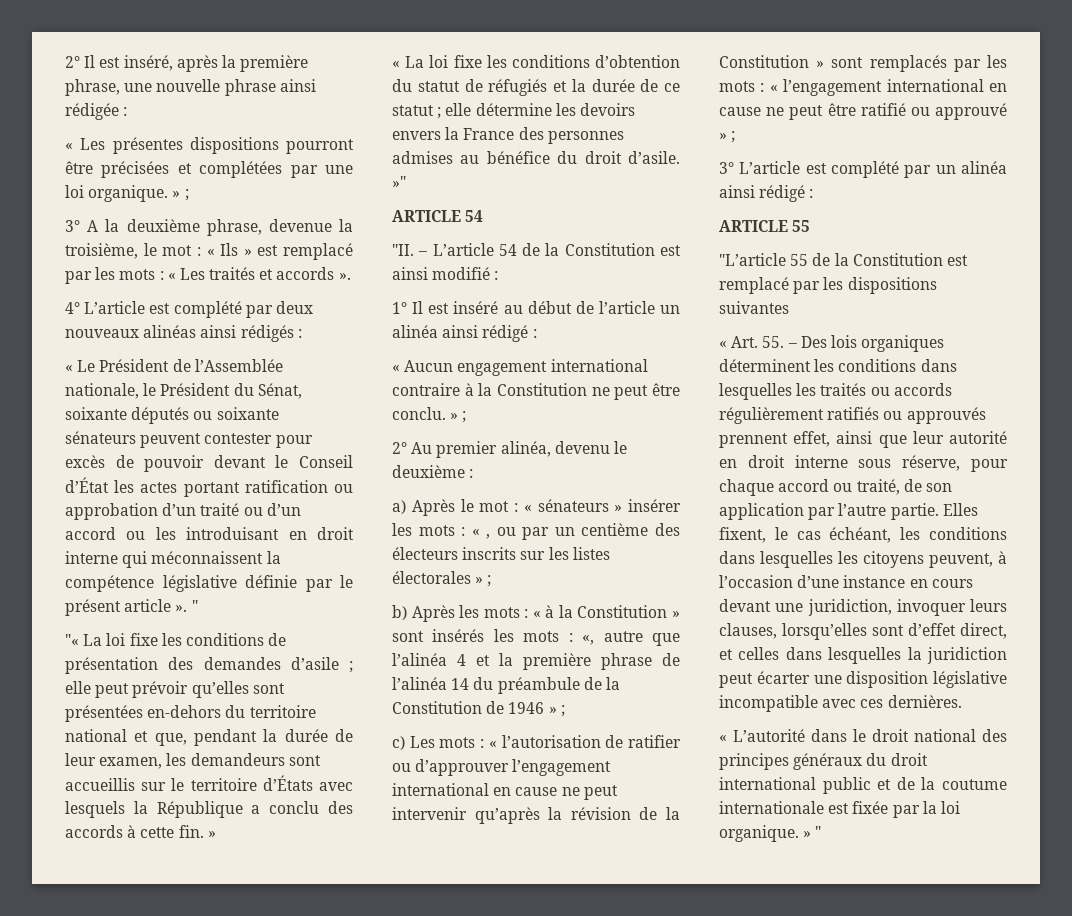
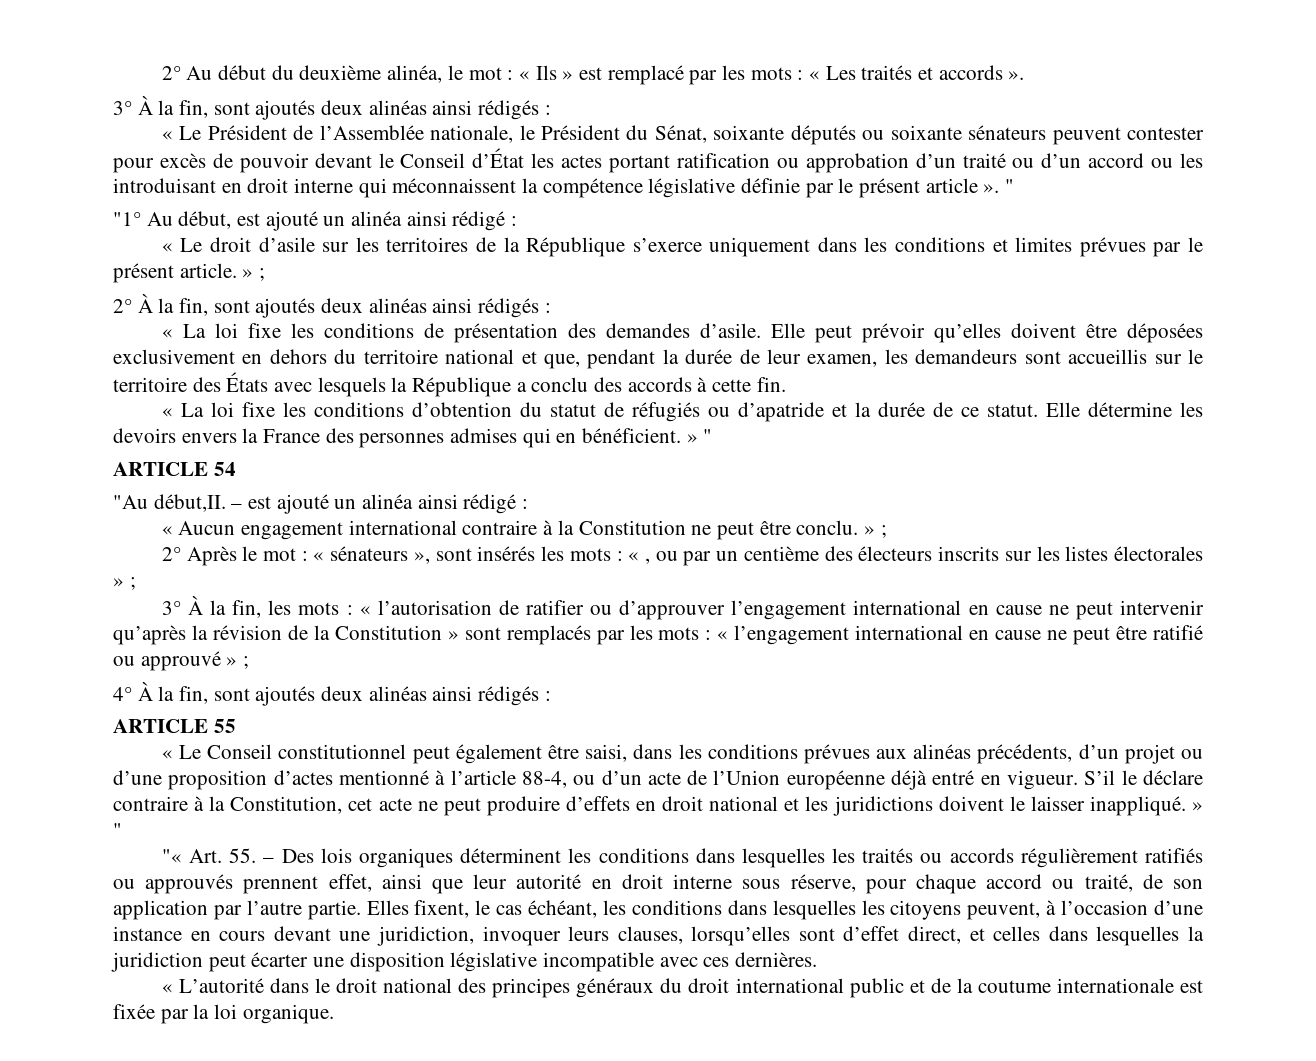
[65,55,309,72] [65,79,316,96] [65,103,128,120] [65,137,354,154] [65,161,353,178] [65,185,189,202] [65,219,353,236] [65,243,138,259] 2° Il est inséré, après la première phrase, une nouvelle phrase ainsi rédigée : // « Les présentes dispositions pourront être précisées et complétées par une loi organique. » ; // 3° A la deuxième phrase, devenue la troisième, -> [161,65,443,83] 2° Au début du deuxième alinéa,
[65,301,313,318] [65,329,139,338] 4° L’article est complété par deux nouveaux -> [113,95,364,120] 3° À la fin, sont ajoutés deux
[65,634,79,646] "« -> [113,211,518,231] [161,237,1203,257] [113,263,266,283] [113,293,551,318] [161,329,173,338] "1° Au début, est ajouté un alinéa ainsi rédigé : // « Le droit d’asile sur les territoires de la République s’exerce uniquement dans les conditions et limites prévues par le présent article. » ; // 2° À la fin, sont ajoutés deux alinéas ainsi rédigés : // «
[290,657,353,673] [65,681,285,698] [65,705,222,722] d’asile ; elle peut prévoir qu’elles sont présentées en-dehors -> [699,323,1204,343] [113,349,327,364] d’asile. Elle peut prévoir qu’elles doivent être déposées exclusivement en dehors
[262,775,313,791] d’États -> [192,372,269,392] des États
[207,831,216,838] » -> (786, 384) none
(548, 87) none -> [707,402,824,422] ou d’apatride
[392,103,472,119] statut ; elle -> [986,402,1080,417] statut. Elle
[460,151,680,164] [392,176,406,188] [392,210,484,222] [392,243,681,256] [392,267,499,280] [392,301,655,314] au bénéfice du droit d’asile. »" // ARTICLE 54 // "II. – L’article 54 de la Constitution est ainsi modifié : // 1° Il est inséré au début de l’article -> [522,428,713,448] [113,462,236,476] [113,494,329,514] qui en bénéficient. » " // ARTICLE 54 // "Au début,II. – est ajouté
[411,441,627,458] [392,465,474,478] [392,500,406,514] Au premier alinéa, devenu le deuxième : // a) -> (181, 554) none
[614,499,681,512] » insérer -> [413,546,536,564] », sont insérés
[392,605,680,622] [392,629,680,646] [392,653,680,670] [392,677,620,694] [392,701,565,717] [392,736,435,750] b) Après les mots : « à la Constitution » sont insérés les mots : «, autre que l’alinéa 4 et la première phrase de l’alinéa 14 du préambule de la Constitution de 1946 » ; // c) Les -> [161,595,292,618] 3° À la fin, les
[719,161,1007,178] [719,185,814,202] [719,220,811,232] [719,253,968,266] [719,277,937,294] [719,301,789,314] [719,341,727,348] 3° L’article est complété par un alinéa ainsi rédigé : // ARTICLE 55 // "L’article 55 de la Constitution est remplacé par les dispositions suivantes // « -> [113,681,551,706] [113,719,236,733] [161,744,1203,764] [113,770,1203,790] [113,796,1204,816] [113,823,122,837] [161,849,182,863] 4° À la fin, sont ajoutés deux alinéas ainsi rédigés : // ARTICLE 55 // « Le Conseil constitutionnel peut également être saisi, dans les conditions prévues aux alinéas précédents, d’un projet ou d’une proposition d’actes mentionné à l’article 88-4, ou d’un acte de l’Union européenne déjà entré en vigueur. S’il le déclare contraire à la Constitution, cet acte ne peut produire d’effets en droit national et les juridictions doivent le laisser inappliqué. » " // "«
[803,826,822,838] » " -> (334, 1014) none

